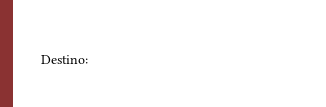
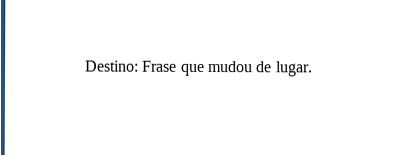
(88, 59) none -> [142,60,313,77] Frase que mudou de lugar.

